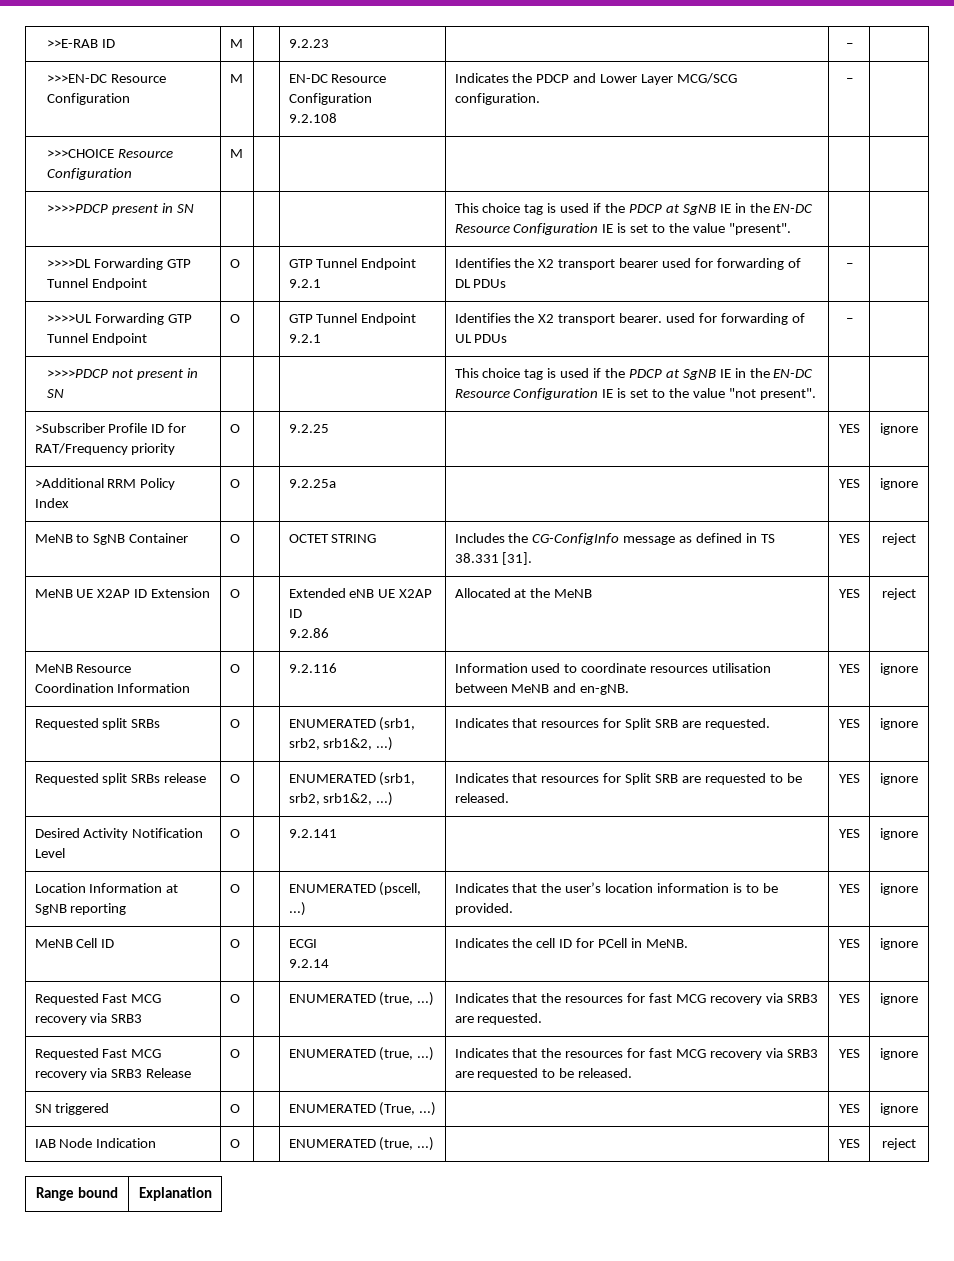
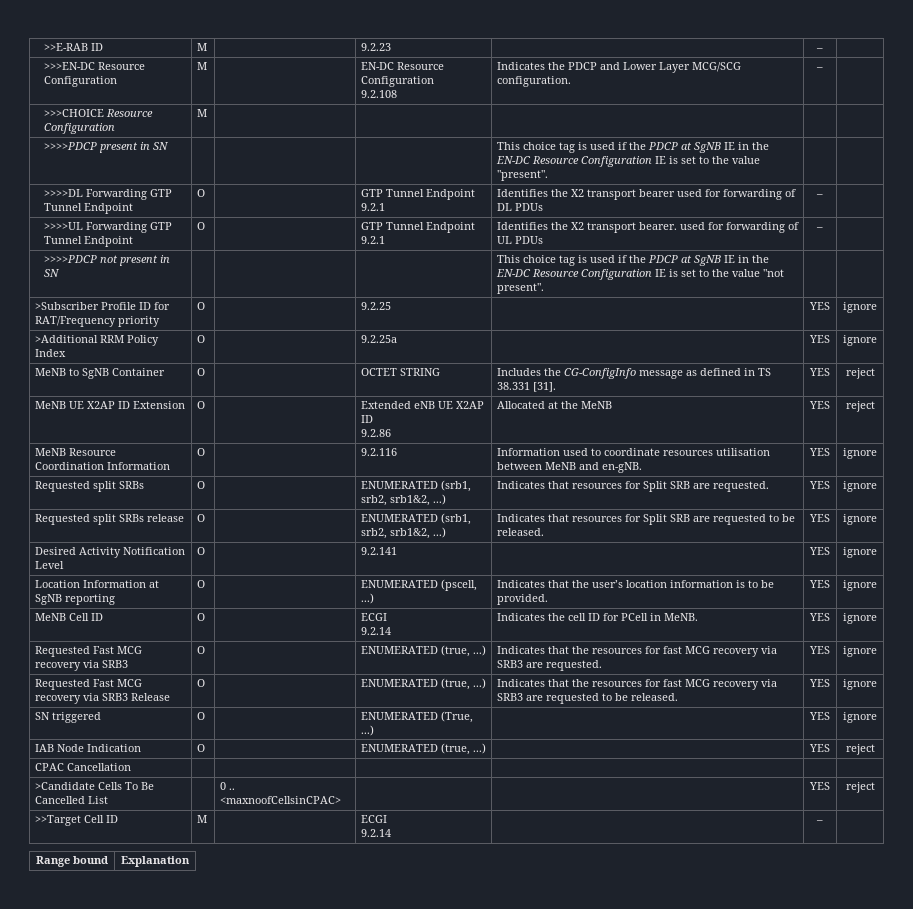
(916, 1144) none -> [34,763,131,771] [34,782,154,790] [34,796,108,804] [219,782,235,790] [219,796,341,804] [809,782,830,790] [845,782,875,793] [34,815,118,826] [196,815,207,823] [360,815,387,823] [360,829,391,837] [816,820,823,823] // CPAC Cancellation | | | | | | // >Candidate Cells To Be Cancelled List | | 0 .. <maxnoofCellsinCPAC> | | | YES | reject // >>Target Cell ID | M | | ECGI // 9.2.14 | | – |

